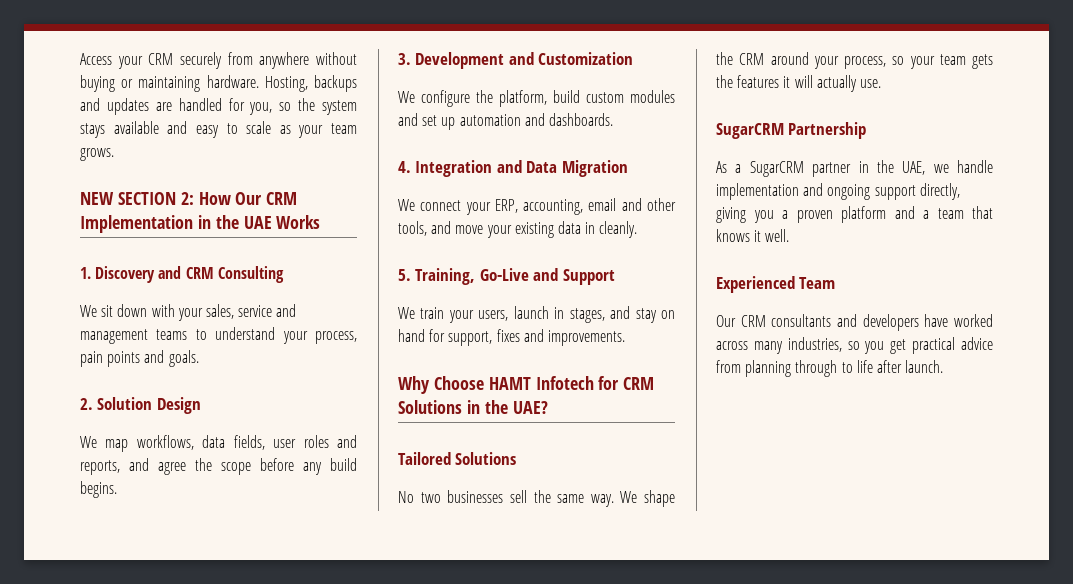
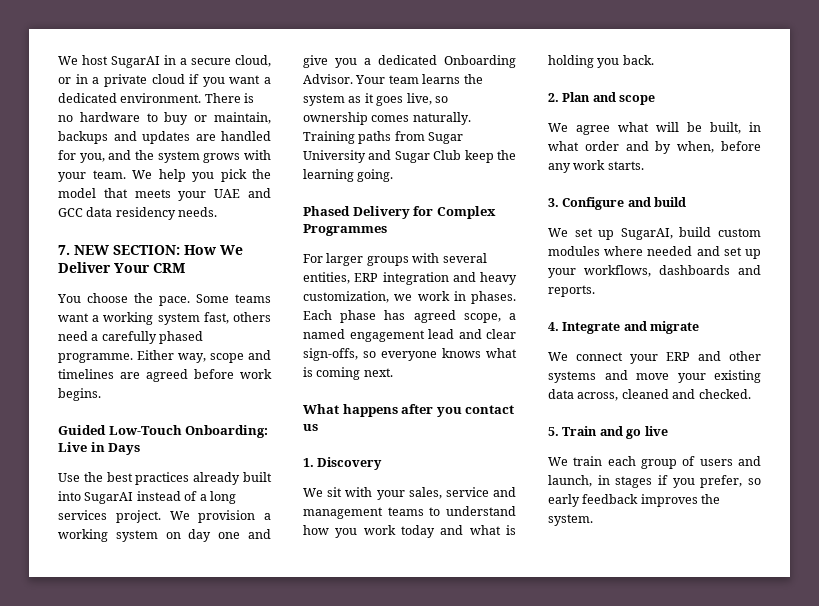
[80,52,357,69] [80,75,308,92] Access your CRM securely from anywhere without buying or maintaining hardware. Hosting, -> [58,55,271,68] [58,74,271,87] [58,93,255,103] [58,112,271,125] We host SugarAI in a secure cloud, or in a private cloud if you want a dedicated environment. There is no hardware to buy or maintain,
[279,98,357,115] [80,121,357,138] [80,148,114,161] [80,192,298,205] [80,215,321,233] so the system stays available and easy to scale as your team grows. // NEW SECTION 2: How Our CRM Implementation in the UAE Works -> [108,150,271,163] [58,169,271,182] [58,188,271,201] [58,207,218,220] [58,245,243,255] [58,262,185,273] [57,293,271,306] [58,312,271,325] [58,331,204,344] [58,350,271,363] [58,369,272,382] [58,388,101,401] [58,425,269,438] [58,442,141,455] [58,472,272,485] [58,491,236,504] [58,510,271,523] [58,529,271,542] [303,55,516,68] [303,74,483,84] [303,93,448,106] [303,112,471,125] [303,131,464,144] [303,150,516,163] [303,169,394,182] [303,206,496,219] [303,224,387,236] [303,253,487,266] [303,272,517,285] [303,291,516,304] [303,310,516,323] [303,329,516,342] [303,348,517,361] [303,367,393,380] [303,404,515,417] [303,424,318,431] and the system grows with your team. We help you pick the model that meets your UAE and GCC data residency needs. // 7. NEW SECTION: How We Deliver Your CRM // You choose the pace. Some teams want a working system fast, others need a carefully phased programme. Either way, scope and timelines are agreed before work begins. // Guided Low-Touch Onboarding: Live in Days // Use the best practices already built into SugarAI instead of a long services project. We provision a working system on day one and give you a dedicated Onboarding Advisor. Your team learns the system as it goes live, so ownership comes naturally. Training paths from Sugar University and Sugar Club keep the learning going. // Phased Delivery for Complex Programmes // For larger groups with several entities, ERP integration and heavy customization, we work in phases. Each phase has agreed scope, a named engagement lead and clear sign-offs, so everyone knows what is coming next. // What happens after you contact us
[158,266,284,283] and CRM Consulting -> (383, 463) none
[117,304,148,317] down -> (343, 492) none
[282,331,357,344] [80,350,199,367] [80,397,201,414] [80,435,357,452] [80,458,357,475] [80,481,117,498] [398,52,634,69] [398,90,547,107] your process, pain points and goals. // 2. Solution Design // We map workflows, data fields, user roles and reports, and agree the scope before any build begins. // 3. Development and Customization // We configure the platform, -> [303,525,516,538] [548,55,654,68] [548,92,656,105] [548,122,761,135] [548,141,761,154] [548,160,644,173] [548,197,687,210] [548,228,673,240] how you work today and what is holding you back. // 2. Plan and scope // We agree what will be built, in what order and by when, before any work starts. // 3. Configure and build // We set up SugarAI,
(675, 96) none -> [604,246,693,256] where needed
[459,113,613,126] [398,160,628,177] automation and dashboards. // 4. Integration and Data Migration -> [548,265,761,278] [548,285,595,297] [548,321,700,334] your workflows, dashboards and reports. // 4. Integrate and migrate
[494,198,617,215] ERP, accounting, email -> [666,352,690,361] ERP
[398,221,427,236] tools, -> [548,371,596,383] systems
[585,221,638,238] [398,268,615,285] [398,306,675,323] [398,329,625,346] [398,376,655,394] [398,400,548,414] [398,452,517,465] [398,490,675,507] [716,52,993,69] [716,75,881,92] [716,122,867,139] [716,160,993,177] [716,183,960,200] [716,206,993,223] [716,229,790,242] [716,276,836,293] [716,314,993,331] [716,337,993,354] [716,360,944,377] in cleanly. // 5. Training, Go-Live and Support // We train your users, launch in stages, and stay on hand for support, fixes and improvements. // Why Choose HAMT Infotech for CRM Solutions in the UAE? // Tailored Solutions // No two businesses sell the same way. We shape the CRM around your process, so your team gets the features it will actually use. // SugarCRM Partnership // As a SugarCRM partner in the UAE, we handle implementation and ongoing support directly, giving you a proven platform and a team that knows it well. // Experienced Team // Our CRM consultants and developers have worked across many industries, so you get practical advice from planning through to life after launch. -> [577,389,751,401] [548,426,668,439] [548,456,761,469] [548,475,761,488] [548,494,721,507] [548,514,593,526] across, cleaned and checked. // 5. Train and go live // We train each group of users and launch, in stages if you prefer, so early feedback improves the system.

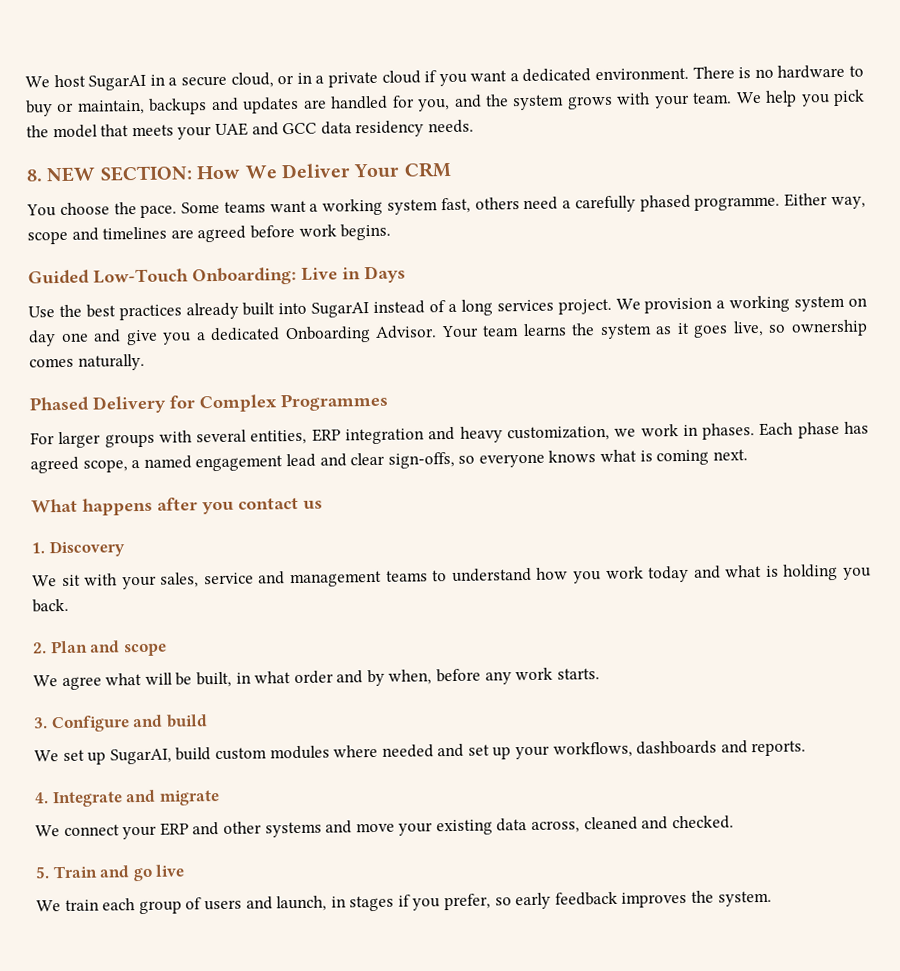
[58,245,70,255] 7. -> [26,169,43,182] 8.
[303,131,464,144] [303,150,516,163] [303,169,394,182] Training paths from Sugar University and Sugar Club keep the learning going. -> (145, 362) none

